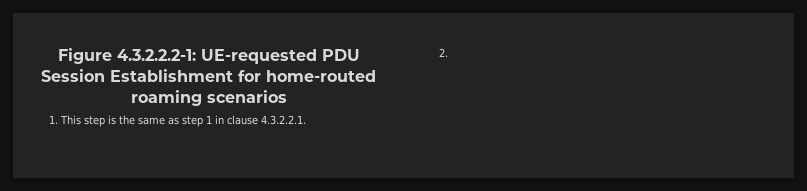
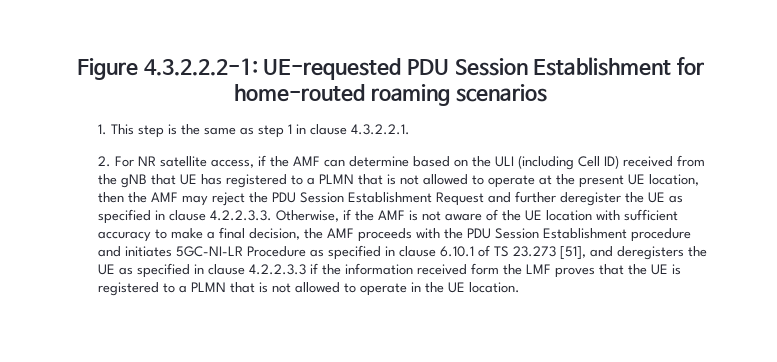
(448, 52) none -> [115,155,706,170] [98,174,700,188] [98,191,684,206] [98,209,679,224] [98,227,692,242] [98,245,708,260] [98,263,682,278] [98,282,521,296] For NR satellite access, if the AMF can determine based on the ULI (including Cell ID) received from the gNB that UE has registered to a PLMN that is not allowed to operate at the present UE location, then the AMF may reject the PDU Session Establishment Request and further deregister the UE as specified in clause 4.2.2.3.3. Otherwise, if the AMF is not aware of the UE location with sufficient accuracy to make a final decision, the AMF proceeds with the PDU Session Establishment procedure and initiates 5GC-NI-LR Procedure as specified in clause 6.10.1 of TS 23.273 [51], and deregisters the UE as specified in clause 4.2.2.3.3 if the information received form the LMF proves that the UE is registered to a PLMN that is not allowed to operate in the UE location.

